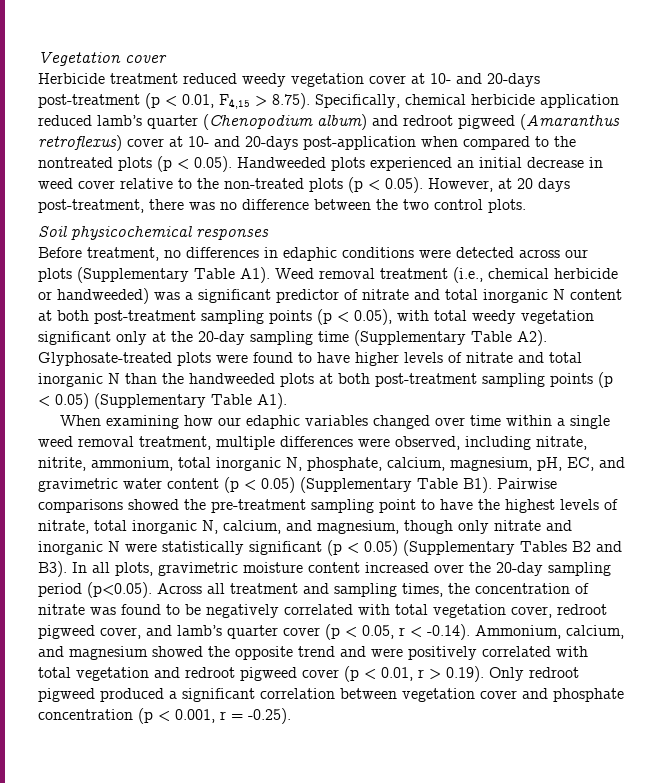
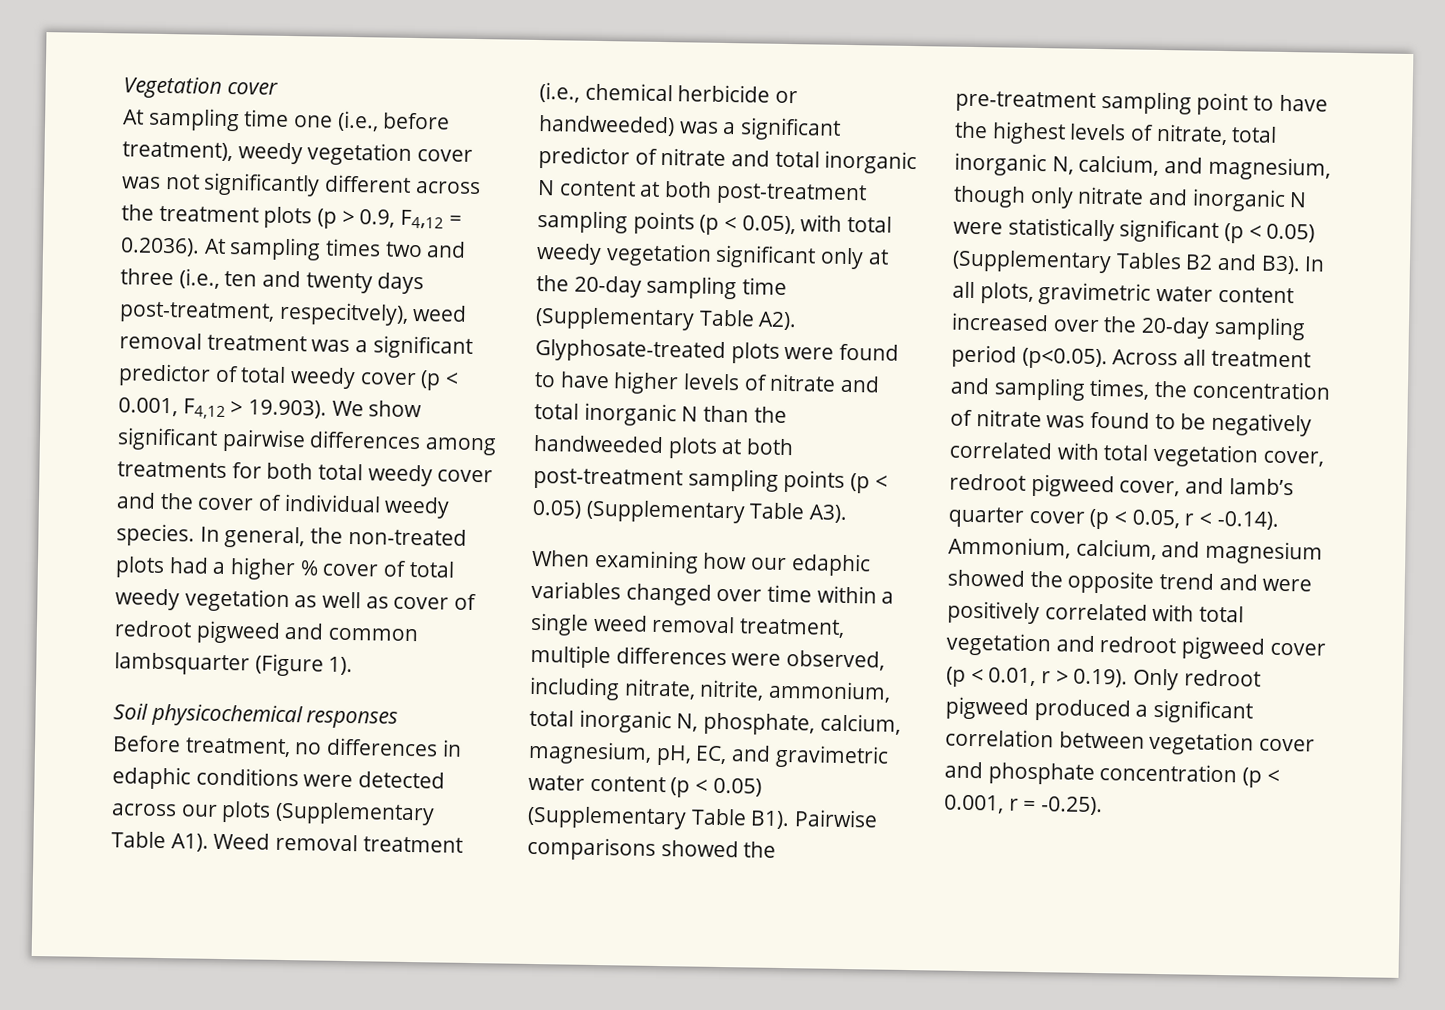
[38,73,540,87] [38,93,619,109] [38,114,620,130] [38,135,576,151] [38,156,603,172] [38,177,570,193] [38,199,526,213] Herbicide treatment reduced weedy vegetation cover at 10- and 20-days post-treatment (p < 0.01, F4,15 > 8.75). Specifically, chemical herbicide application reduced lamb’s quarter (Chenopodium album) and redroot pigweed (Amaranthus retroflexus) cover at 10- and 20-days post-application when compared to the nontreated plots (p < 0.05). Handweeded plots experienced an initial decrease in weed cover relative to the non-treated plots (p < 0.05). However, at 20 days post-treatment, there was no difference between the two control plots. -> [123,107,451,132] [122,141,474,166] [122,172,481,197] [121,204,462,229] [120,237,467,261] [120,268,425,295] [119,301,468,326] [119,332,473,359] [118,363,460,391] [118,397,423,420] [117,427,498,456] [117,461,494,487] [116,492,451,519] [116,523,467,549] [115,556,455,581] [115,588,478,613] [114,620,419,644] [114,652,354,677] At sampling time one (i.e., before treatment), weedy vegetation cover was not significantly different across the treatment plots (p > 0.9, F4,12 = 0.2036). At sampling times two and three (i.e., ten and twenty days post-treatment, respecitvely), weed removal treatment was a significant predictor of total weedy cover (p < 0.001, F4,12 > 19.903). We show significant pairwise differences among treatments for both total weedy cover and the cover of individual weedy species. In general, the non-treated plots had a higher % cover of total weedy vegetation as well as cover of redroot pigweed and common lambsquarter (Figure 1).
[257,393,287,409] A1). -> [808,504,848,523] A3).
[243,562,303,573] moisture -> [1156,285,1214,302] water

